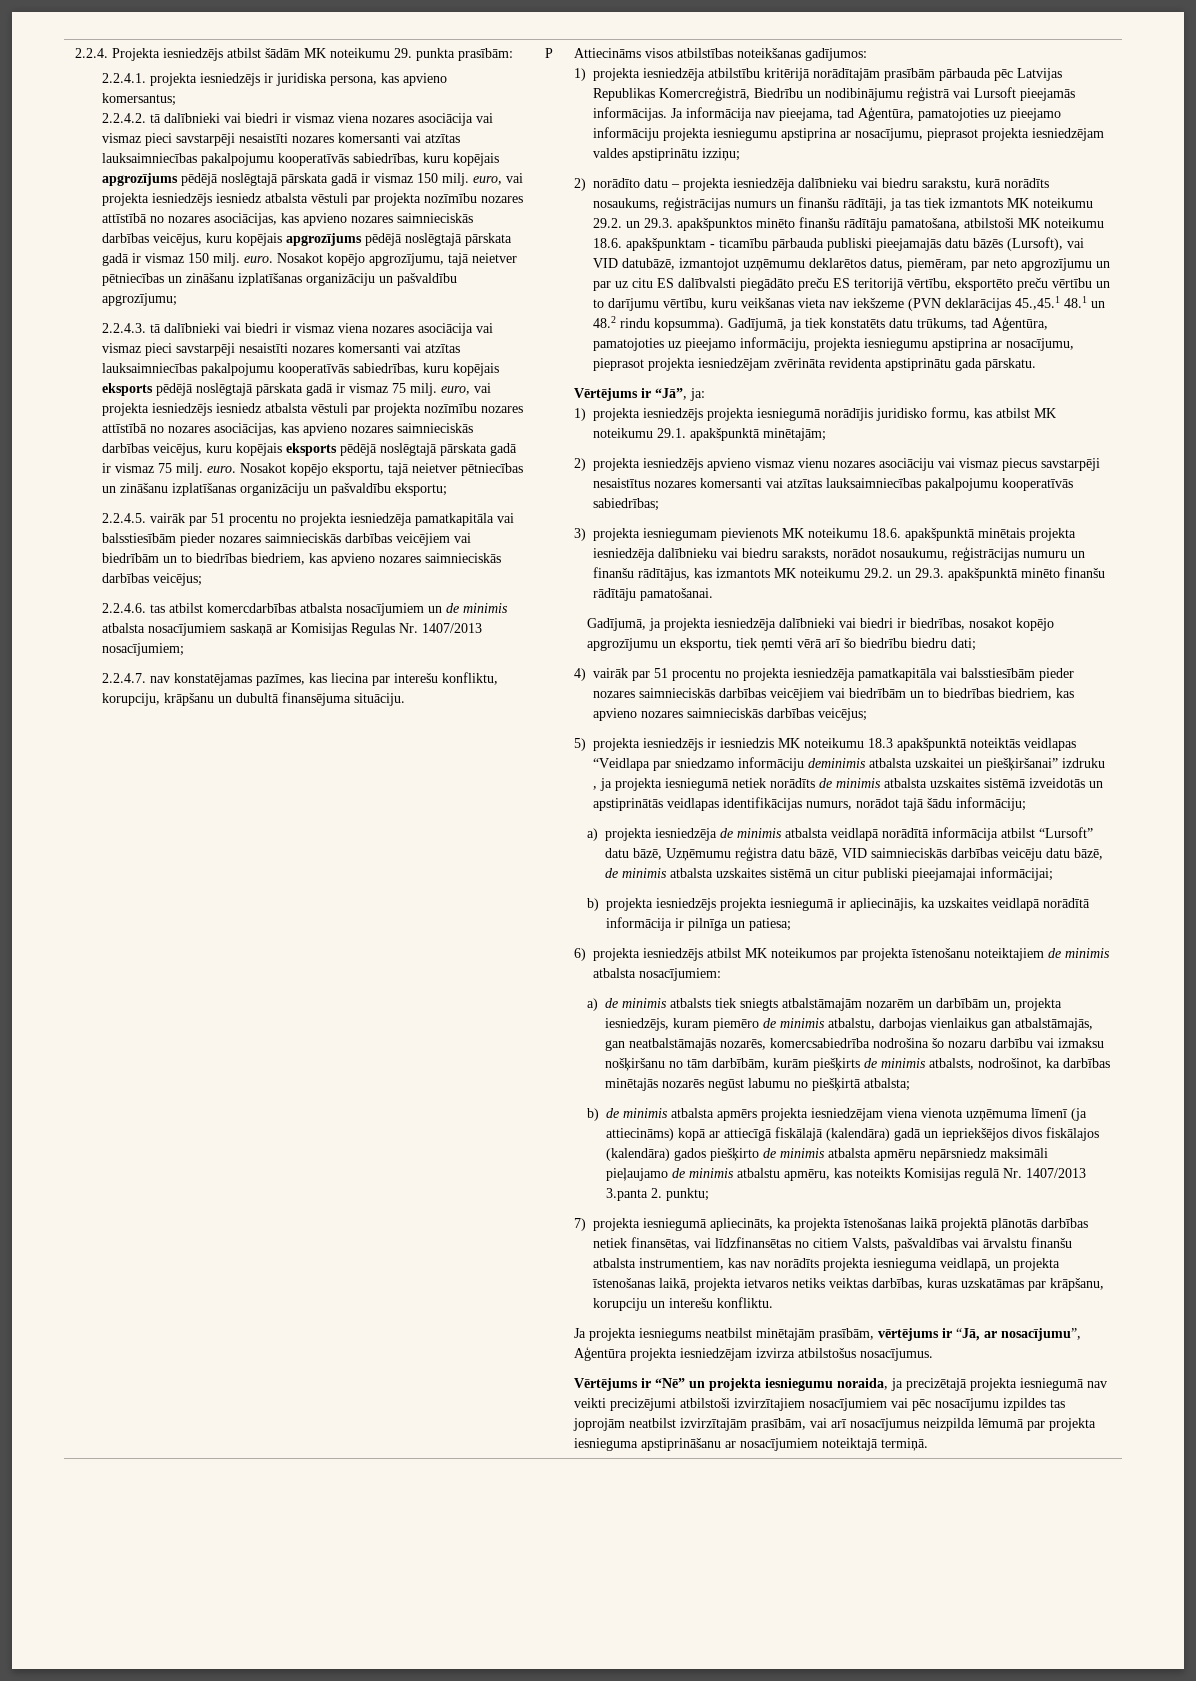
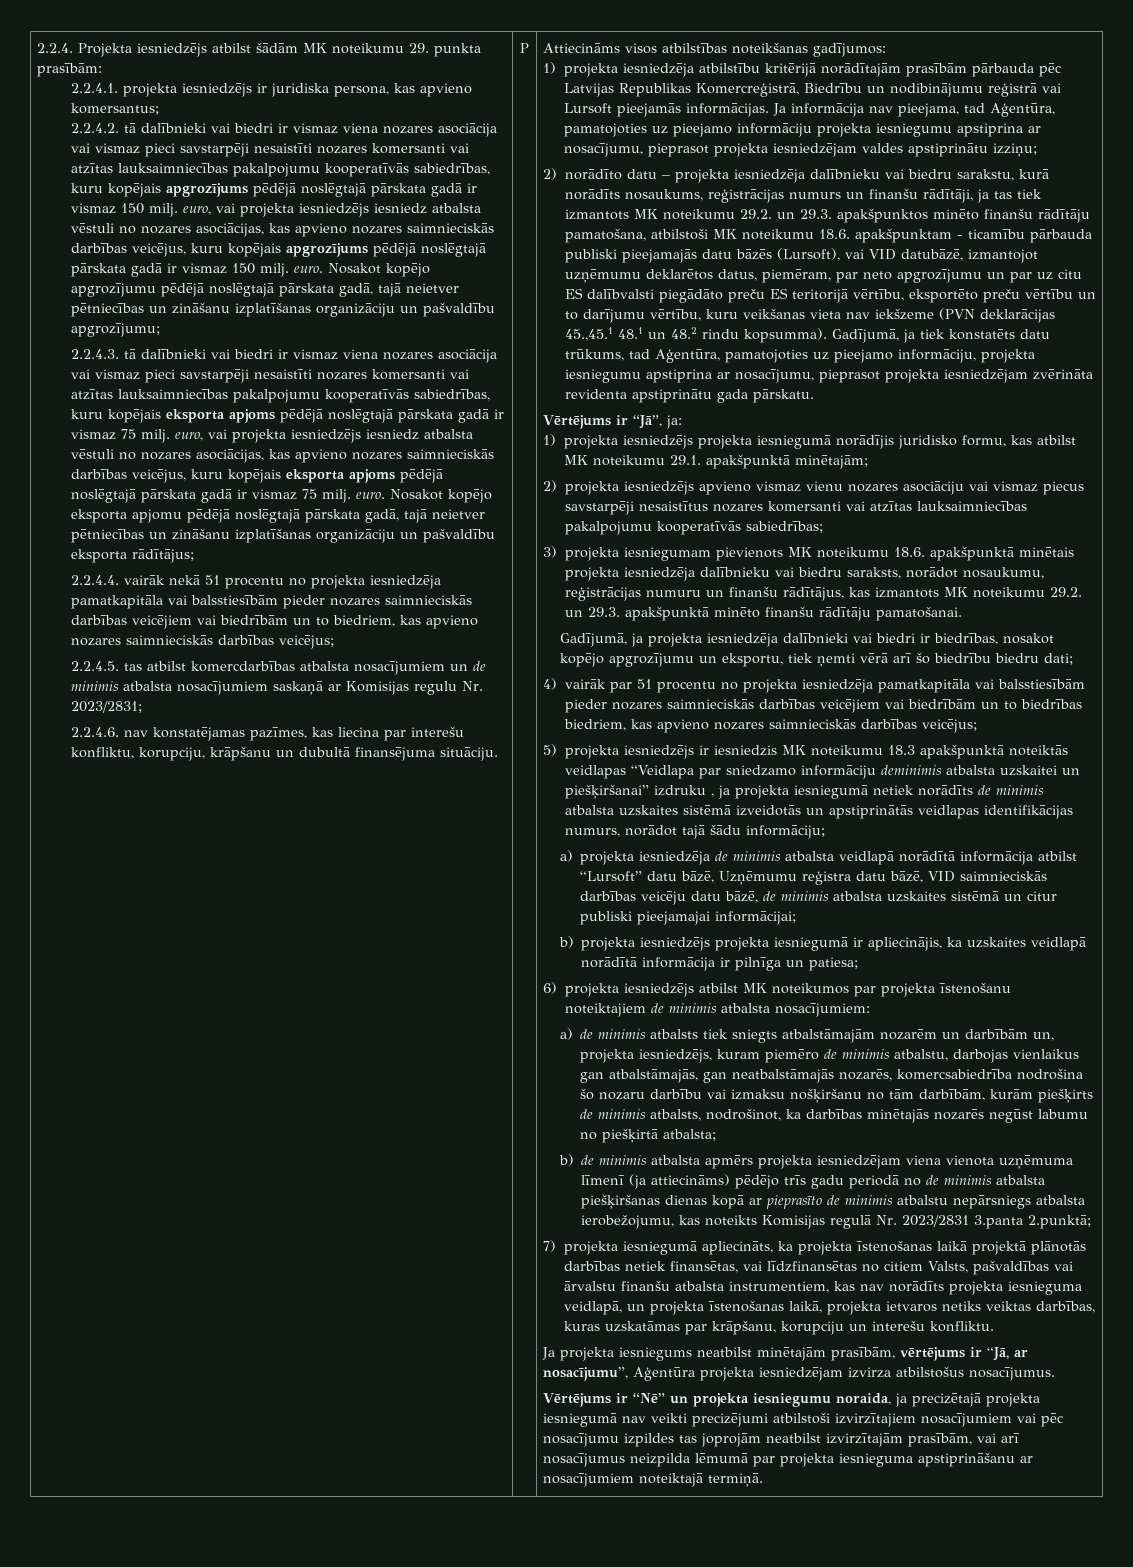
[351,193,523,206] [101,213,147,223] par projekta nozīmību nozares attīstībā -> (114, 228) none
[368,253,444,266] apgrozījumu, -> [70,283,373,297] apgrozījumu pēdējā noslēgtajā pārskata gadā,
[101,383,153,396] eksports -> [165,409,275,423] eksporta apjoms
[351,403,523,416] [101,423,147,433] par projekta nozīmību nozares attīstībā -> (114, 454) none
[285,443,337,456] eksports -> [285,469,395,483] eksporta apjoms
[331,463,523,476] [101,483,447,496] [101,513,207,526] eksportu, tajā neietver pētniecības un zināšanu izplatīšanas organizāciju un pašvaldību eksportu; // 2.2.4.5. vairāk par -> [70,509,485,523] [70,528,495,543] [70,549,194,563] [70,575,200,585] eksporta apjomu pēdējā noslēgtajā pārskata gadā, tajā neietver pētniecības un zināšanu izplatīšanas organizāciju un pašvaldību eksporta rādītājus; // 2.2.4.4. vairāk nekā
[195,553,501,566] [101,573,202,586] [101,603,146,613] biedrības biedriem, kas apvieno nozares saimnieciskās darbības veicējus; // 2.2.4.6. -> [332,615,478,629] [70,635,334,649] [70,661,119,671] biedriem, kas apvieno nozares saimnieciskās darbības veicējus; // 2.2.4.5.
[350,623,482,636] [101,643,184,656] [101,673,146,683] Regulas Nr. 1407/2013 nosacījumiem; // 2.2.4.7. -> [413,681,483,695] [70,701,142,713] [70,727,119,737] regulu Nr. 2023/2831; // 2.2.4.6.
[678,1127,1100,1141] [606,1148,1049,1161] [606,1168,831,1181] kopā ar attiecīgā fiskālajā (kalendāra) gadā un iepriekšējos divos fiskālajos (kalendāra) gados piešķirto de minimis atbalsta apmēru nepārsniedz maksimāli pieļaujamo de minimis atbalstu apmēru, -> [735,1175,1046,1189] [581,1194,1086,1209] [581,1215,675,1229] pēdējo trīs gadu periodā no de minimis atbalsta piešķiršanas dienas kopā ar pieprasīto de minimis atbalstu nepārsniegs atbalsta ierobežojumu,
[1026,1168,1087,1178] [606,1188,710,1201] 1407/2013 3.panta 2. punktu; -> [902,1215,1092,1229] 2023/2831 3.panta 2.punktā;

